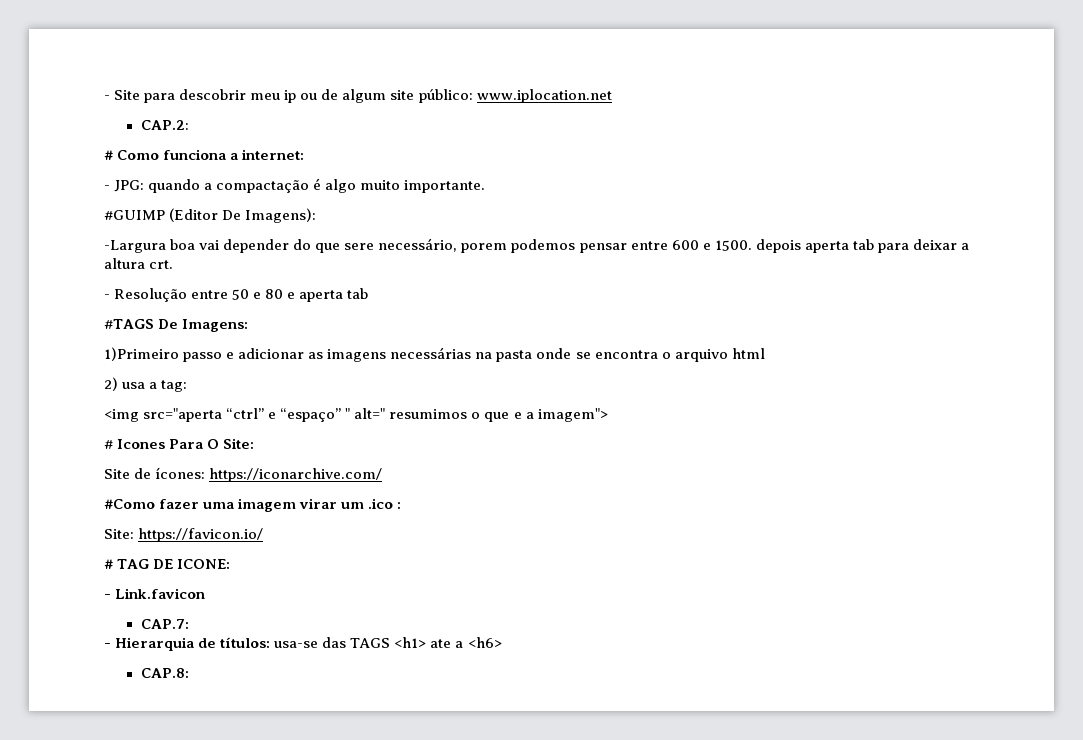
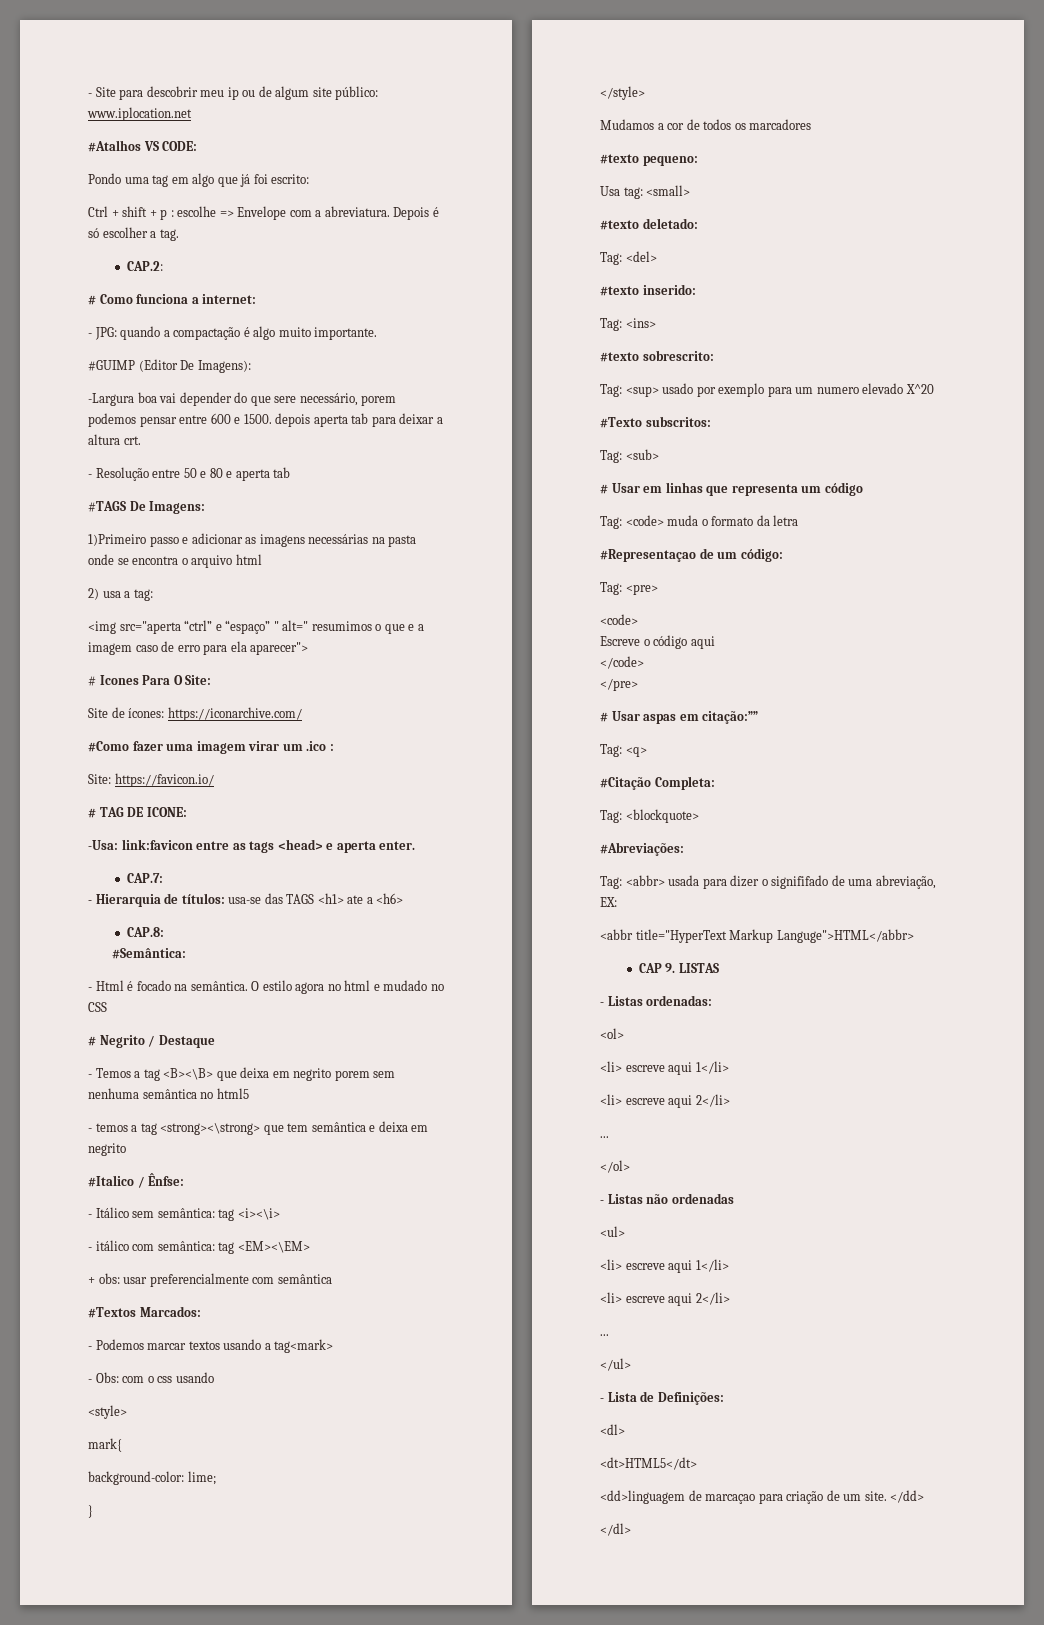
(612, 96) none -> [88,140,198,152] [88,173,310,187] [88,206,439,220] [88,227,179,241] // #Atalhos VS CODE: // Pondo uma tag em algo que já foi escrito: // Ctrl + shift + p : escolhe => Envelope com a abreviatura. Depois é só escolher a tag.
[537,408,608,422] imagem"> -> [88,641,309,655] imagem caso de erro para ela aparecer">
[104,588,206,599] - Link.favicon -> [88,839,416,853] -Usa: link:favicon entre as tags <head> e aperta enter.
(189, 673) none -> [112,948,187,959] [88,980,444,994] [88,1002,107,1012] [88,1035,215,1048] [88,1067,396,1081] [88,1088,249,1099] [88,1121,429,1135] [88,1143,126,1156] [88,1173,185,1188] [88,1207,280,1221] [88,1240,310,1254] [88,1273,332,1287] [88,1306,201,1318] [88,1339,334,1353] [88,1372,214,1383] [88,1405,127,1419] [88,1438,122,1452] [88,1471,216,1485] [88,1505,93,1518] [600,86,645,100] [600,119,812,130] [600,154,698,166] [600,185,691,199] [600,218,698,230] [600,251,657,265] [600,284,696,296] [600,318,656,331] [600,350,714,362] [600,383,934,397] [600,416,711,428] [600,449,659,463] [600,482,863,496] [600,515,799,529] [600,548,783,562] [600,582,658,595] [600,614,638,625] [600,635,715,649] [600,656,644,669] [600,678,638,691] [600,711,759,724] [600,744,647,757] [600,776,715,790] [600,809,699,823] [600,842,684,856] [600,875,936,889] [600,897,617,907] [600,929,914,943] [638,963,719,973] [600,995,713,1006] [600,1028,624,1039] [600,1061,729,1075] [600,1094,730,1108] [600,1136,609,1138] [600,1160,630,1173] [600,1193,734,1204] [600,1226,625,1237] [600,1259,729,1273] [600,1292,730,1306] [600,1334,609,1336] [600,1358,631,1371] [600,1391,724,1405] [600,1424,625,1435] [600,1457,697,1470] [600,1490,925,1504] [600,1523,631,1536] // #Semântica: // - Html é focado na semântica. O estilo agora no html e mudado no CSS // # Negrito / Destaque // - Temos a tag <B><\B> que deixa em negrito porem sem nenhuma semântica no html5 // - temos a tag <strong><\strong> que tem semântica e deixa em negrito // #Italico / Ênfse: // - Itálico sem semântica: tag <i><\i> // - itálico com semântica: tag <EM><\EM> // + obs: usar preferencialmente com semântica // #Textos Marcados: // - Podemos marcar textos usando a tag<mark> // - Obs: com o css usando // <style> // mark{ // background-color: lime; // } // </style> // Mudamos a cor de todos os marcadores // #texto pequeno: // Usa tag: <small> // #texto deletado: // Tag: <del> // #texto inserido: // Tag: <ins> // #texto sobrescrito: // Tag: <sup> usado por exemplo para um numero elevado X^20 // #Texto subscritos: // Tag: <sub> // # Usar em linhas que representa um código // Tag: <code> muda o formato da letra // #Representaçao de um código: // Tag: <pre> // <code> // Escreve o código aqui // </code> // </pre> // # Usar aspas em citação:”” // Tag: <q> // #Citação Completa: // Tag: <blockquote> // #Abreviações: // Tag: <abbr> usada para dizer o signififado de uma abreviação, EX: // <abbr title="HyperText Markup Languge">HTML</abbr> // CAP 9. LISTAS // - Listas ordenadas: // <ol> // <li> escreve aqui 1</li> // <li> escreve aqui 2</li> // ... // </ol> // - Listas não ordenadas // <ul> // <li> escreve aqui 1</li> // <li> escreve aqui 2</li> // ... // </ul> // - Lista de Definições: // <dl> // <dt>HTML5</dt> // <dd>linguagem de marcaçao para criação de um site. </dd> // </dl>

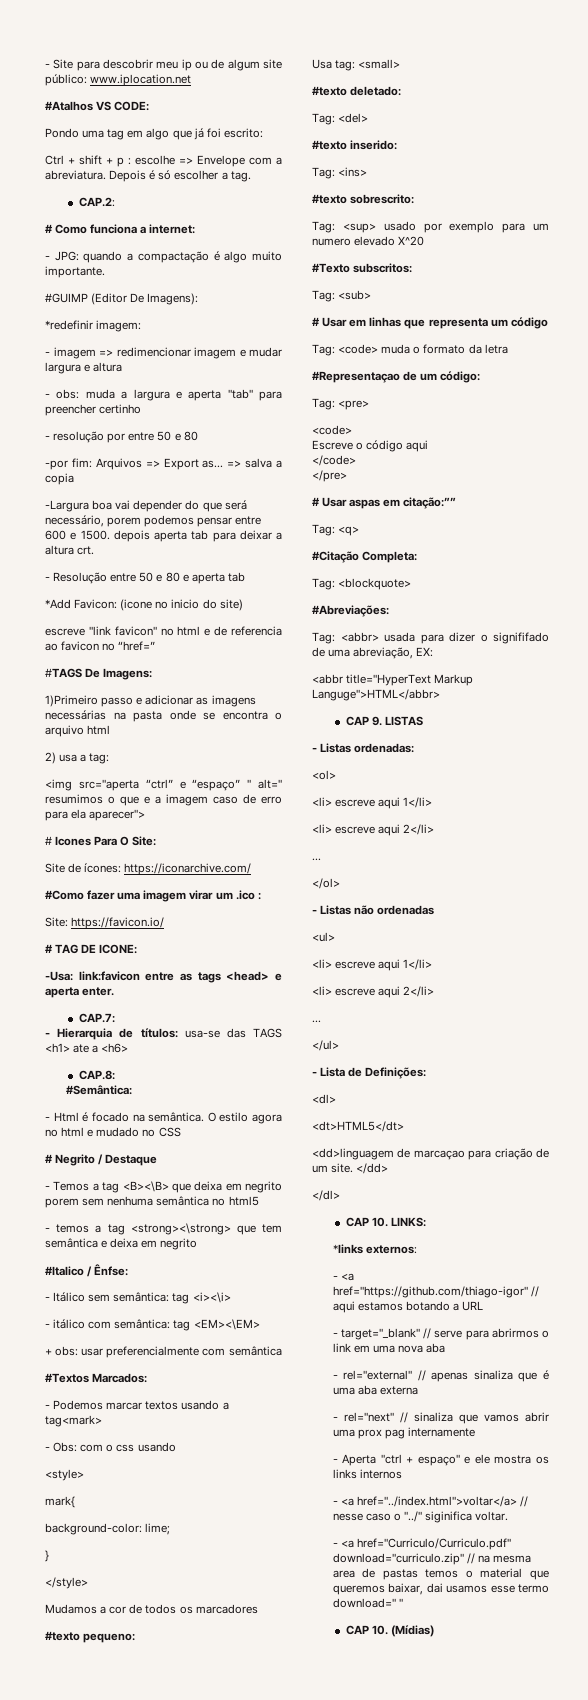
(251, 366) none -> [45,320,142,332] [45,347,282,359] [45,362,123,374] [45,389,282,401] [45,404,142,416] [45,431,198,443] [45,458,282,470] [45,473,74,485] // *redefinir imagem: // - imagem => redimencionar imagem e mudar largura e altura // - obs: muda a largura e aperta "tab" para preencher certinho // - resolução por entre 50 e 80 // -por fim: Arquivos => Export as... => salva a copia
[274,396,297,403] sere -> [224,500,247,510] será
(291, 472) none -> [45,599,243,611] [45,626,282,636] [45,641,156,651] // *Add Favicon: (icone no inicio do site) // escreve "link favicon" no html e de referencia ao favicon no “href=”
(631, 1529) none -> [345,1217,426,1227] [332,1244,418,1254] [332,1273,355,1281] [332,1286,540,1298] [332,1301,484,1313] [332,1328,549,1340] [332,1343,446,1353] [332,1370,549,1382] [332,1385,419,1395] [332,1412,549,1424] [332,1427,476,1439] [332,1454,549,1466] [332,1469,403,1479] [332,1496,529,1507] [332,1511,509,1523] [332,1538,512,1550] [332,1553,532,1565] [332,1568,549,1580] [332,1583,549,1595] [332,1598,404,1608] [345,1625,434,1637] // CAP 10. LINKS: // *links externos: // - <a href="https://github.com/thiago-igor" // aqui estamos botando a URL // - target="_blank" // serve para abrirmos o link em uma nova aba // - rel="external" // apenas sinaliza que é uma aba externa // - rel="next" // sinaliza que vamos abrir uma prox pag internamente // - Aperta "ctrl + espaço" e ele mostra os links internos // - <a href="../index.html">voltar</a> // nesse caso o "../" siginifica voltar. // - <a href="Curriculo/Curriculo.pdf" download="curriculo.zip" // na mesma area de pastas temos o material que queremos baixar, dai usamos esse termo download=" " // CAP 10. (Mídias)

